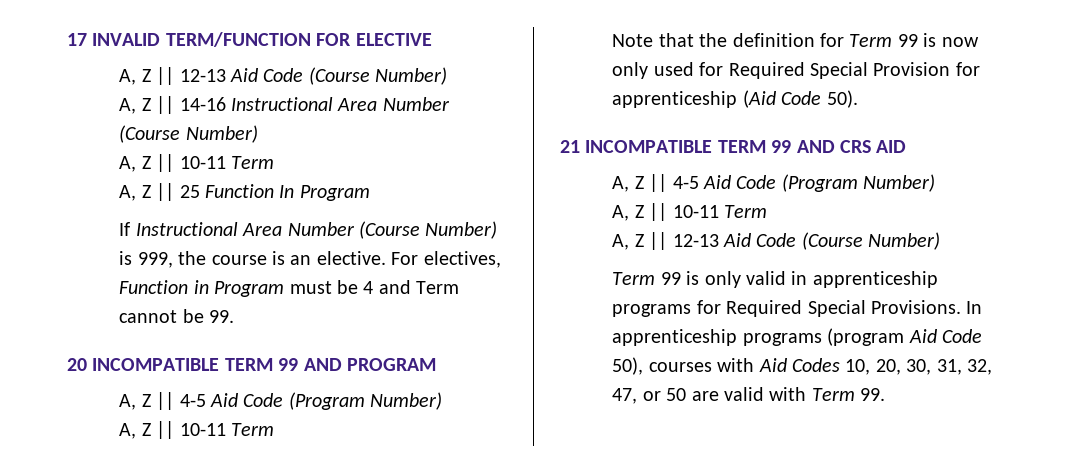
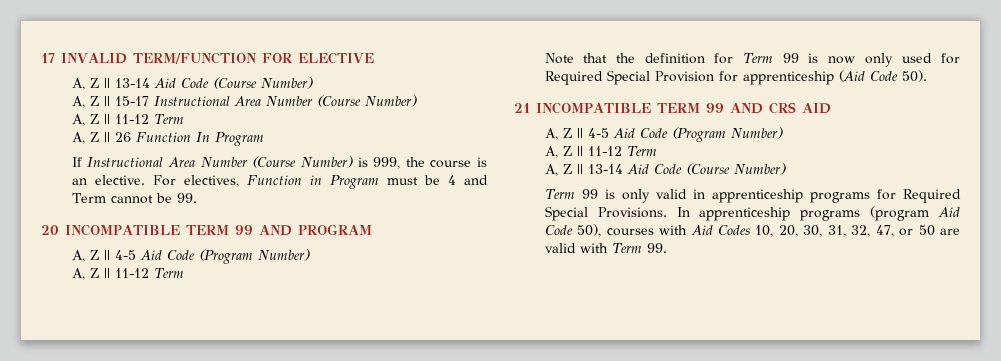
[179,69,226,82] 12-13 -> [114,78,150,88] 13-14
[179,97,226,111] 14-16 -> [114,96,149,106] 15-17
[179,156,274,169] [119,183,200,201] 10-11 Term // A, Z || 25 -> [114,114,184,124] [71,132,131,144] 11-12 Term // A, Z || 26
[179,423,226,436] 10-11 -> [114,268,149,278] 11-12
[672,205,767,218] [612,232,719,250] 10-11 Term // A, Z || 12-13 -> [587,146,657,156] [544,164,623,176] 11-12 Term // A, Z || 13-14

